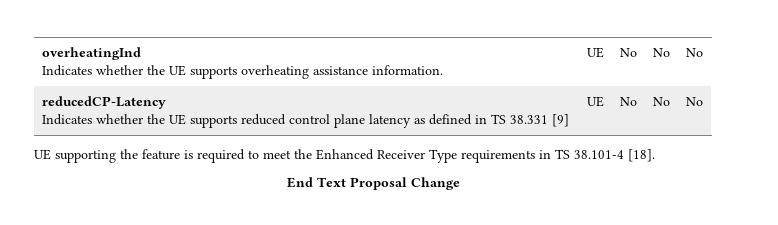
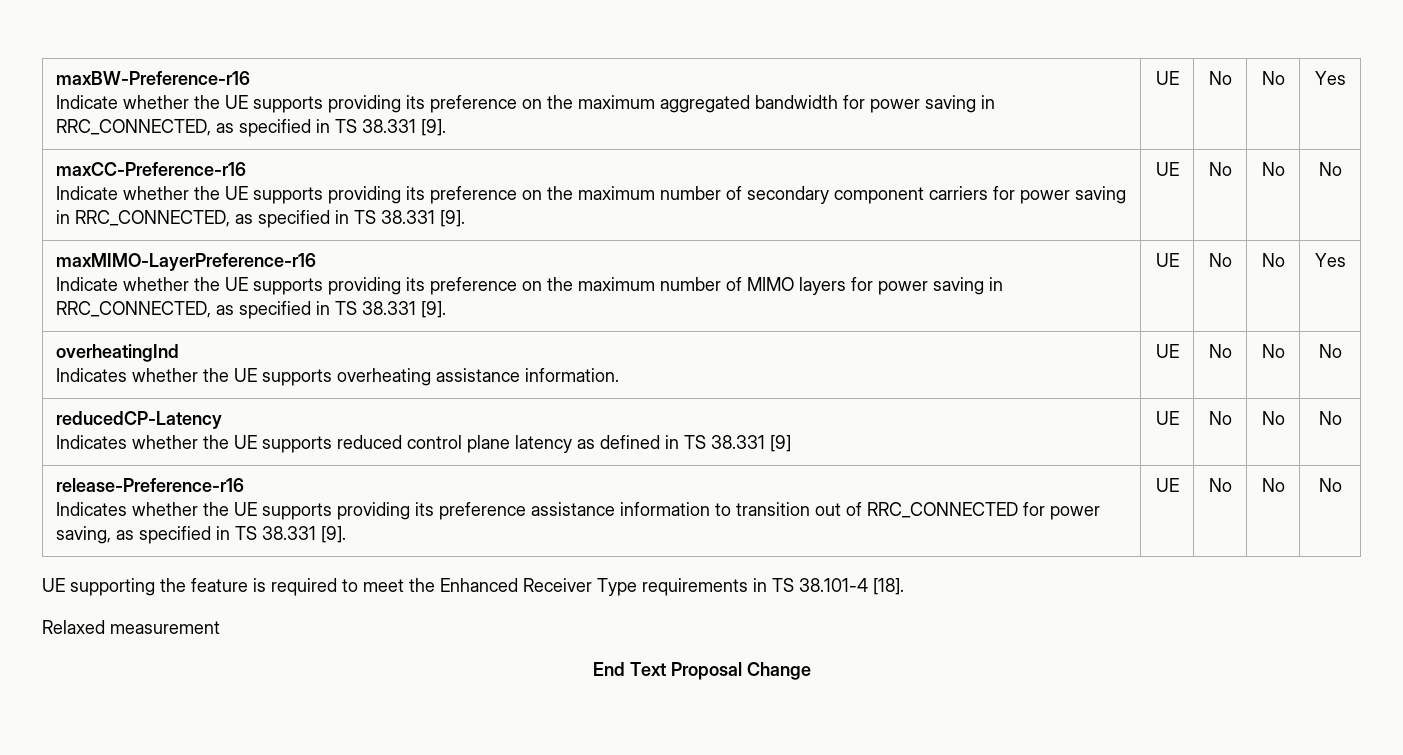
(41, 53) none -> [56,71,251,85] [56,95,996,113] [56,119,447,137] [1155,71,1179,85] [1208,71,1232,85] [1261,71,1285,85] [1314,71,1346,85] [56,162,247,176] [56,186,1127,204] [56,210,466,228] [1155,162,1179,176] [1208,162,1232,176] [1261,162,1285,176] [1318,162,1342,176] [56,253,317,271] [56,277,1004,295] [56,301,447,319] [1155,253,1179,267] [1208,253,1232,267] [1261,253,1285,267] [1314,253,1346,267] maxBW-Preference-r16 // Indicate whether the UE supports providing its preference on the maximum aggregated bandwidth for power saving in RRC_CONNECTED, as specified in TS 38.331 [9]. | UE | No | No | Yes // maxCC-Preference-r16 // Indicate whether the UE supports providing its preference on the maximum number of secondary component carriers for power saving in RRC_CONNECTED, as specified in TS 38.331 [9]. | UE | No | No | No // maxMIMO-LayerPreference-r16 // Indicate whether the UE supports providing its preference on the maximum number of MIMO layers for power saving in RRC_CONNECTED, as specified in TS 38.331 [9]. | UE | No | No | Yes //
(703, 101) none -> [56,478,245,492] [56,502,1101,520] [56,526,347,544] [1155,478,1179,492] [1208,478,1232,492] [1261,478,1285,492] [1318,478,1342,492] // release-Preference-r16 // Indicates whether the UE supports providing its preference assistance information to transition out of RRC_CONNECTED for power saving, as specified in TS 38.331 [9]. | UE | No | No | No
(655, 155) none -> [42,620,220,634] // Relaxed measurement

